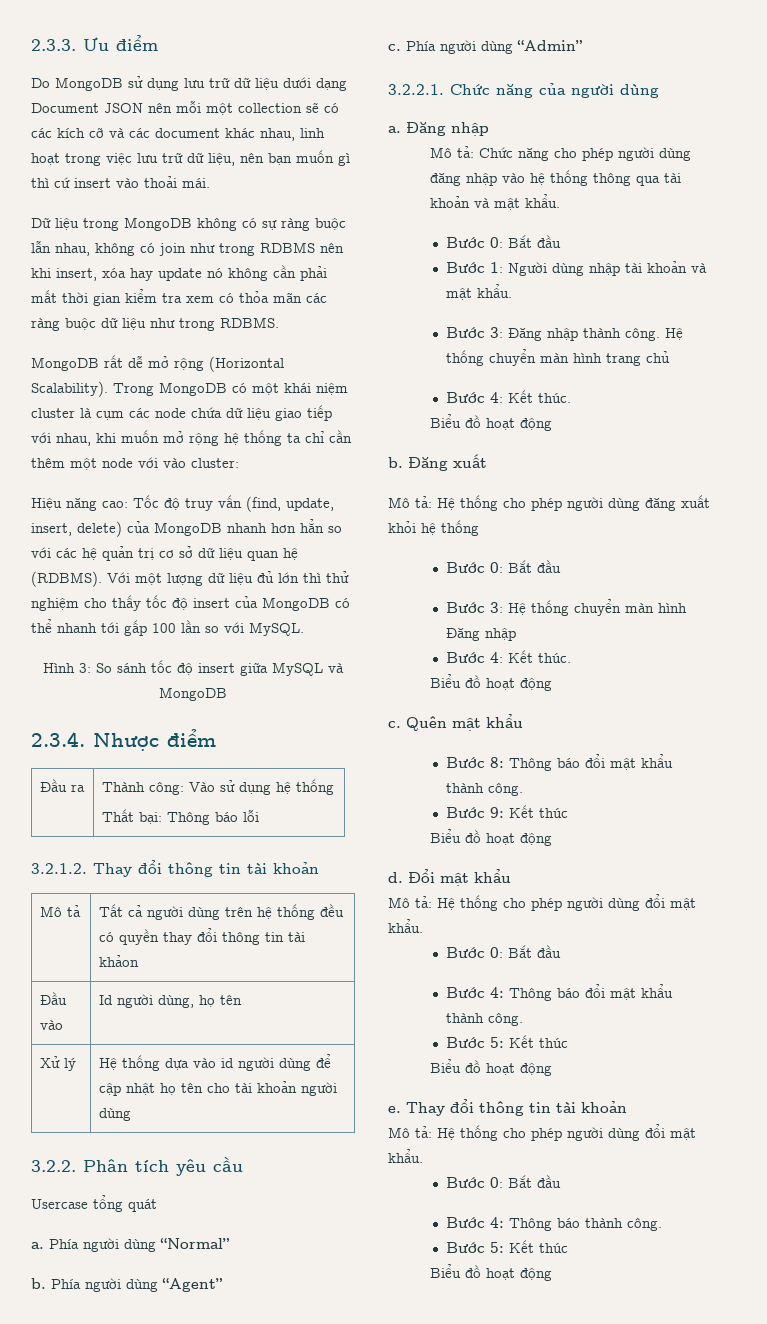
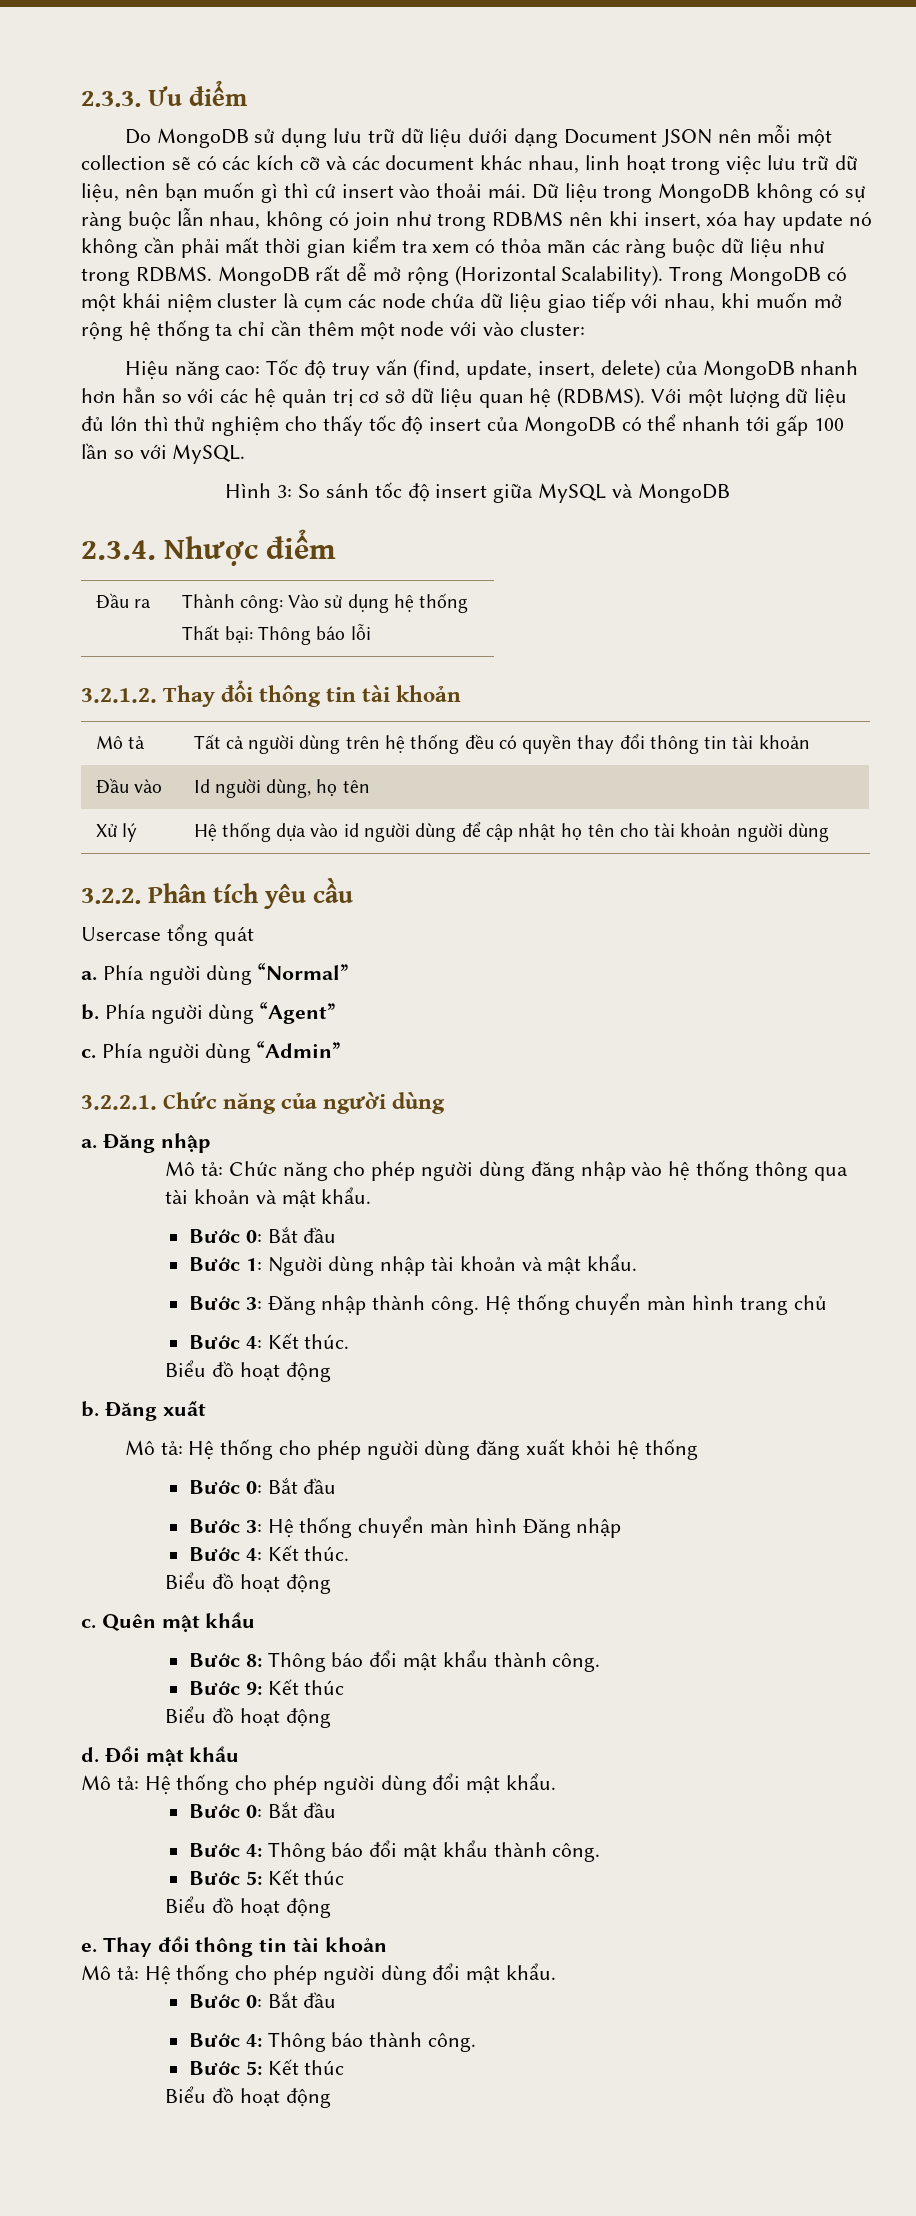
(210, 183) // -> (527, 190) none
(279, 322) // -> (212, 274) none
[98,955,139,967] khảon -> [758,735,810,749] khoản

